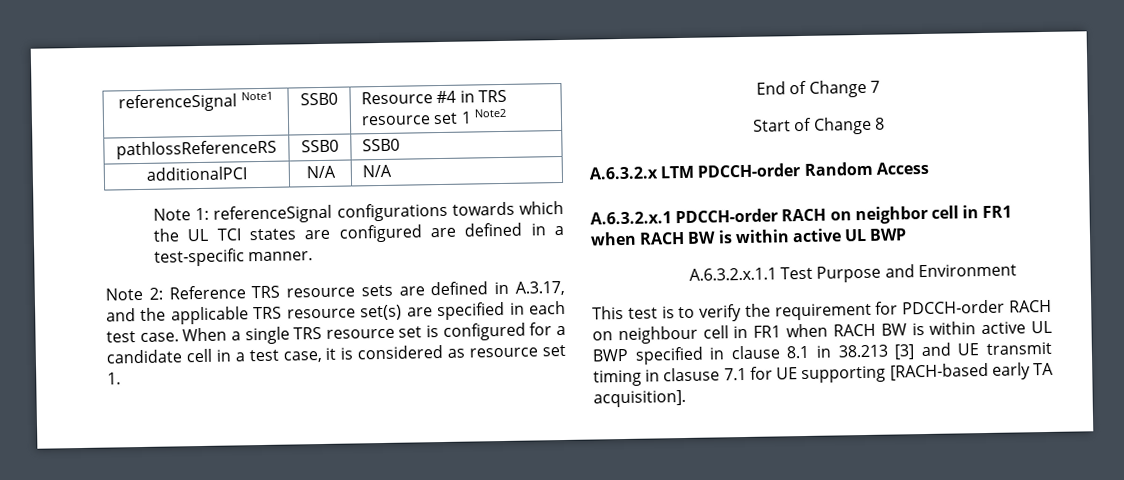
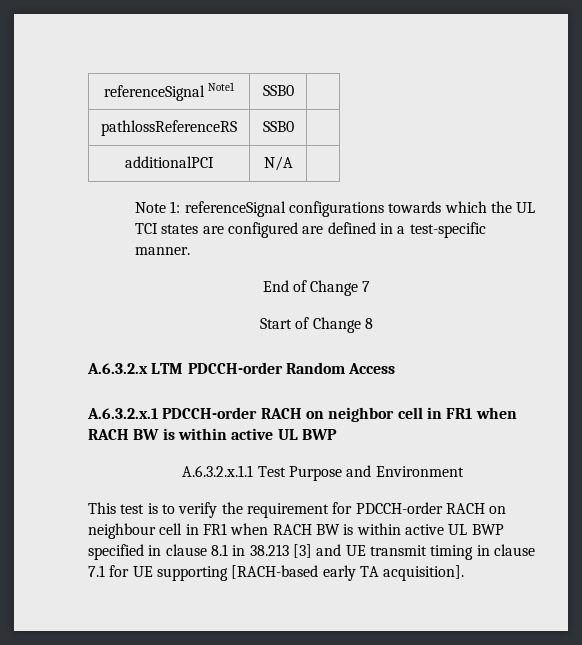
[361,89,507,105] [361,108,506,126] Resource #4 in TRS resource set 1 Note2 -> (294, 90) none
[362,138,401,152] SSB0 -> (294, 126) none
[362,164,393,178] N/A -> (293, 163) none
[105,280,565,301] [106,300,566,325] [106,322,566,345] [106,344,566,364] [107,372,121,385] // Note 2: Reference TRS resource sets are defined in A.3.17, and the applicable TRS resource set(s) are specified in each test case. When a single TRS resource set is configured for a candidate cell in a test case, it is considered as resource set 1. -> (191, 251) none
[663,367,721,382] clasuse -> [493,544,535,556] clause

